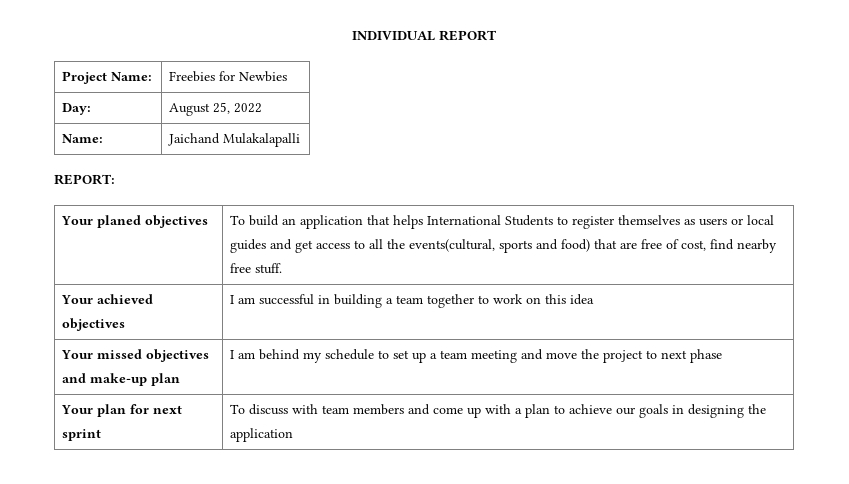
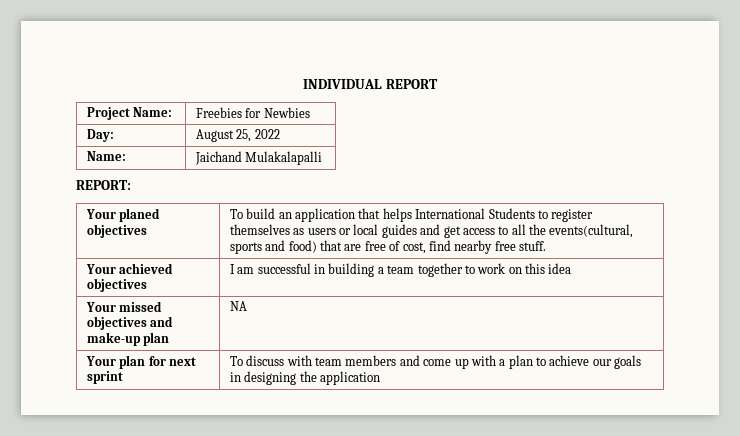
[229,349,722,363] I am behind my schedule to set up a team meeting and move the project to next phase -> [229,301,247,311] NA

